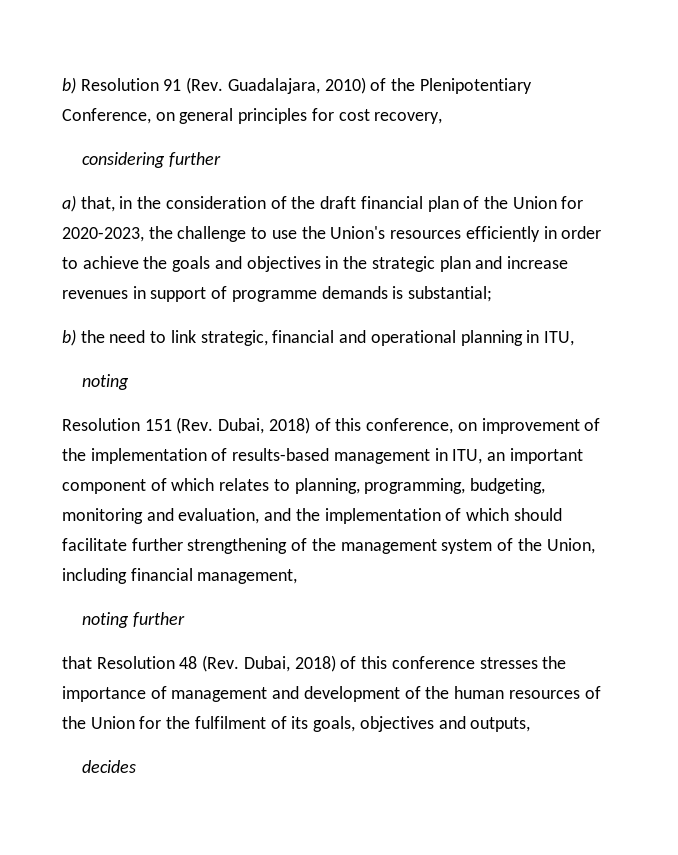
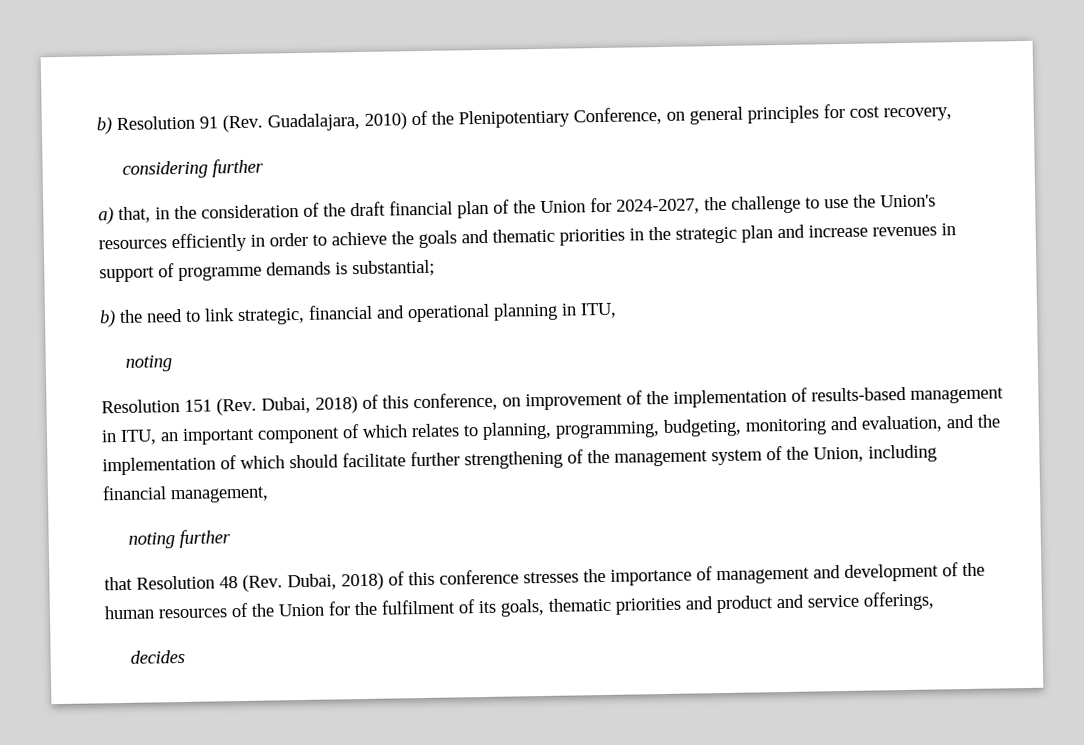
[62,227,144,242] 2020-2023, -> [616,198,700,215] 2024-2027,
[246,256,321,272] objectives -> [492,228,625,246] thematic priorities
[359,716,531,732] objectives and outputs, -> [548,591,934,615] thematic priorities and product and service offerings,

